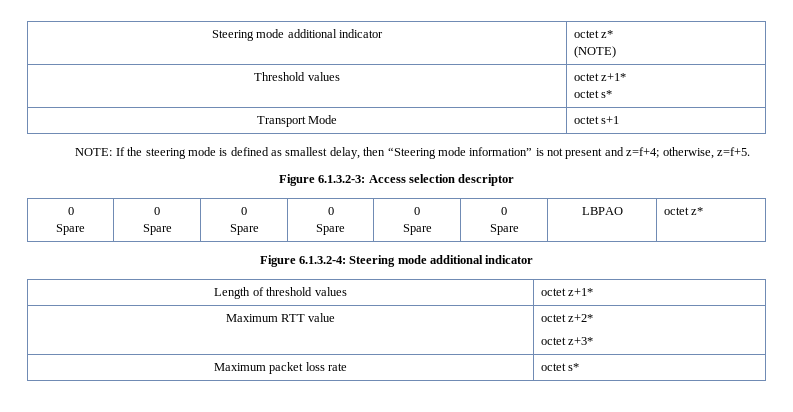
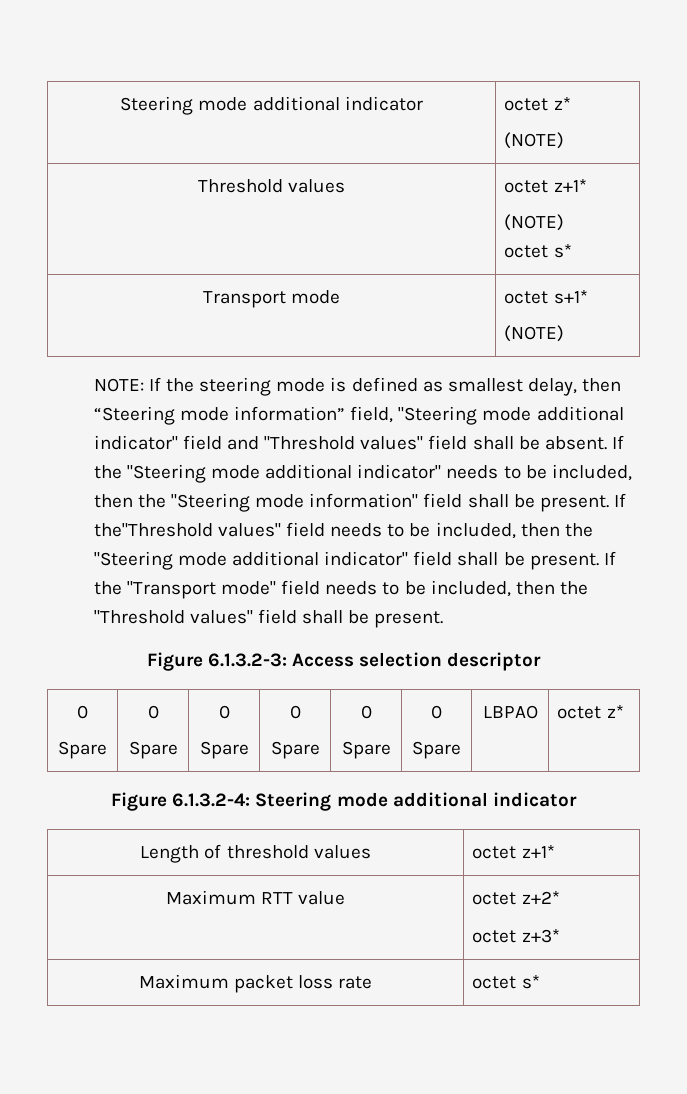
(627, 77) none -> [504,214,565,231] // (NOTE)
[308,115,338,124] [573,116,620,124] Mode | octet s+1 -> [291,290,341,304] [504,290,588,304] [504,325,565,342] mode | octet s+1* // (NOTE)
[535,147,750,159] is not present and z=f+4; otherwise, z=f+5. -> [350,406,624,425] [93,435,624,450] [93,464,632,483] [93,493,626,512] [93,522,593,539] [93,551,616,570] [93,580,588,599] [93,609,444,628] field, "Steering mode additional indicator" field and "Threshold values" field shall be absent. If the "Steering mode additional indicator" needs to be included, then the "Steering mode information" field shall be present. If the"Threshold values" field needs to be included, then the "Steering mode additional indicator" field shall be present. If the "Transport mode" field needs to be included, then the "Threshold values" field shall be present.

